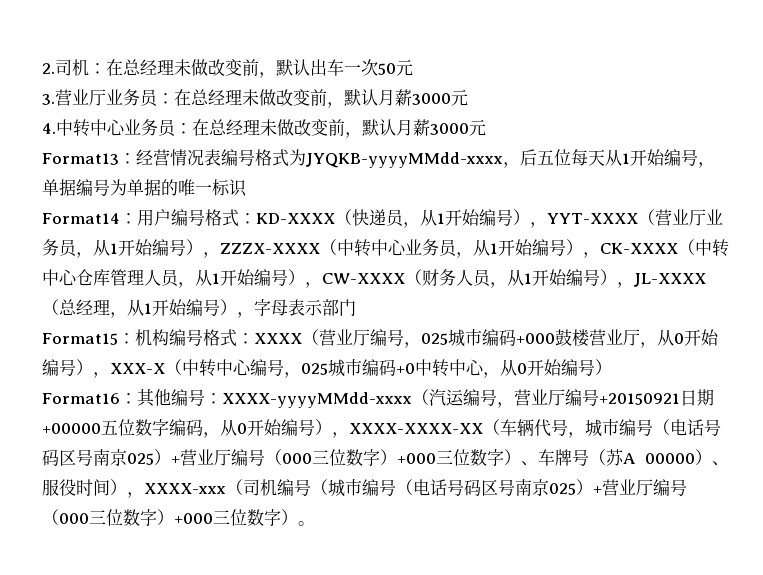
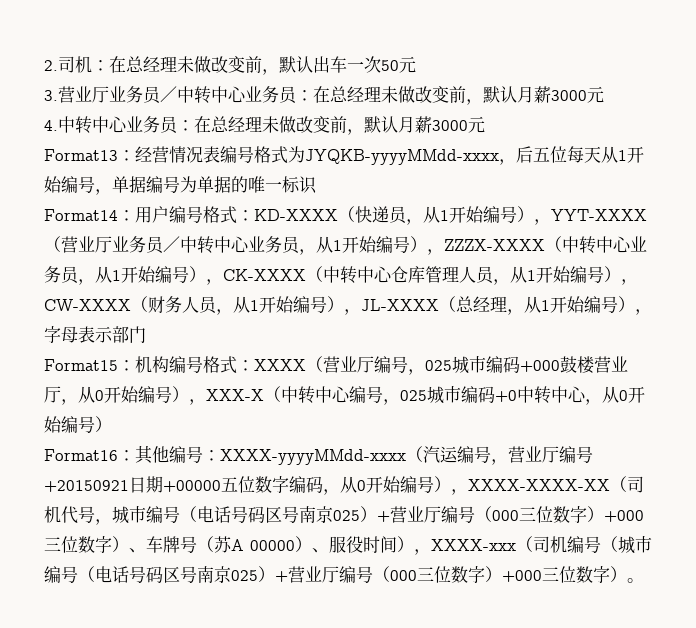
(159, 98) none -> [160,86,298,104] ／中转中心业务员
(78, 248) none -> [163,236,301,254] ／中转中心业务员
[500,419,534,437] 车辆 -> [627,476,644,493] [44,506,61,523] 司机

